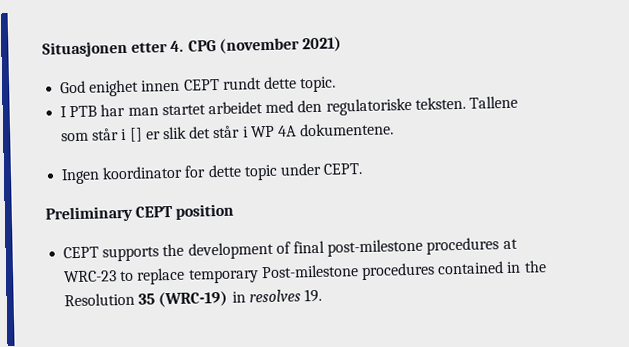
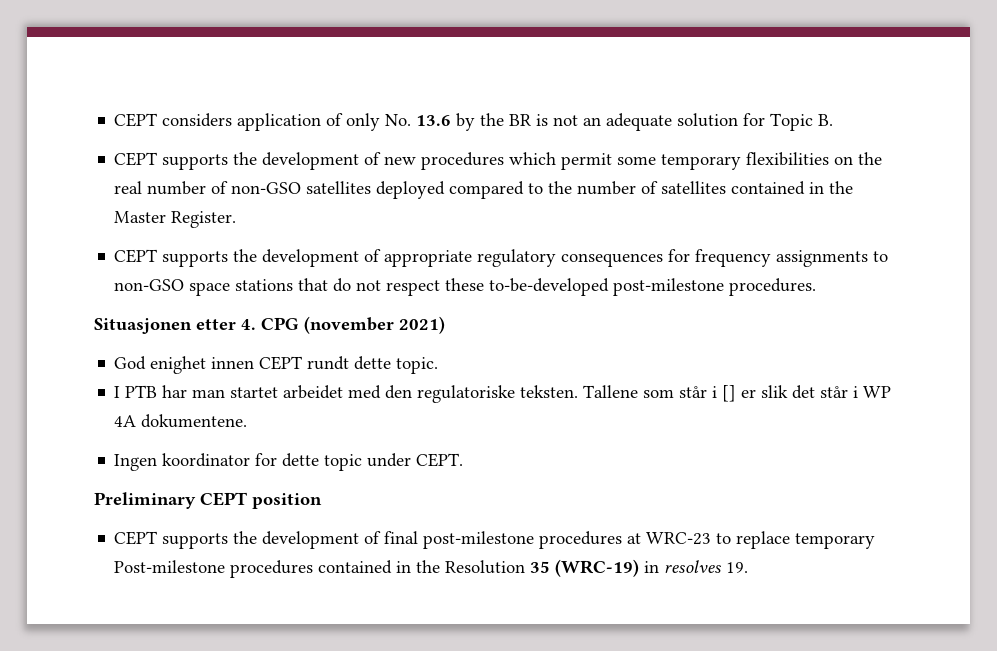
(42, 49) none -> [114,113,834,131] [114,152,883,170] [114,181,854,199] [114,211,237,228] [114,249,889,267] [114,278,817,296] CEPT considers application of only No. 13.6 by the BR is not an adequate solution for Topic B. // CEPT supports the development of new procedures which permit some temporary flexibilities on the real number of non-GSO satellites deployed compared to the number of satellites contained in the Master Register. // CEPT supports the development of appropriate regulatory consequences for frequency assignments to non-GSO space stations that do not respect these to-be-developed post-milestone procedures. //

